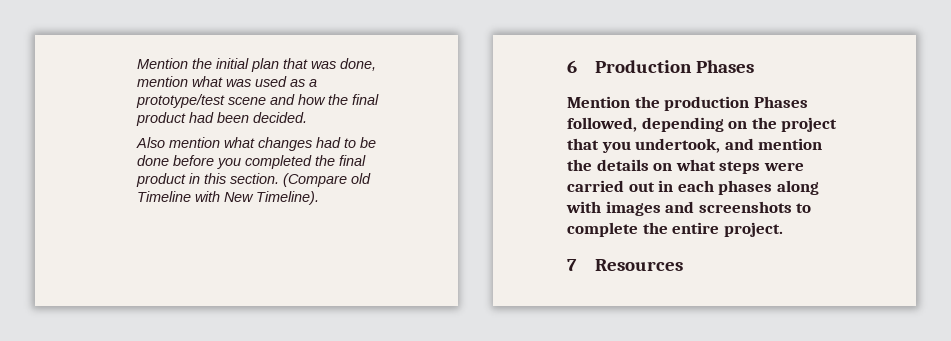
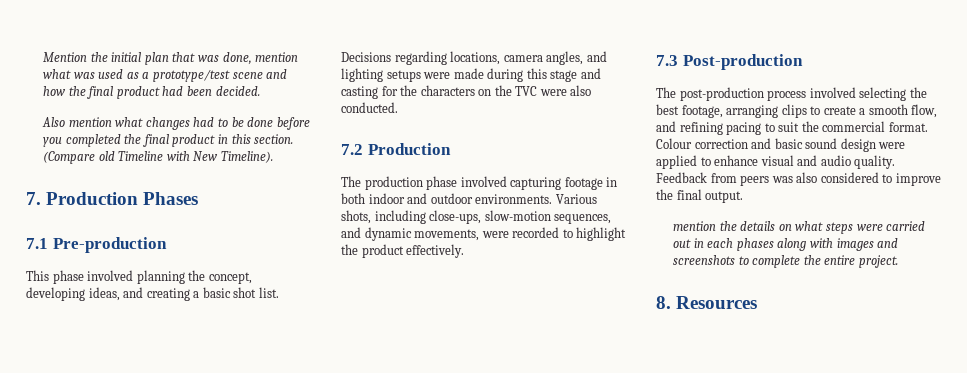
[567,60,577,73] 6 -> [26,192,41,205] 7.
[567,96,808,111] [567,117,838,132] [567,138,754,153] Mention the production Phases followed, depending on the project that you undertook, and -> [26,237,167,253] [26,270,252,284] [26,287,279,301] [341,51,607,65] [341,68,601,82] [341,85,592,99] [341,102,398,113] [341,143,451,155] [341,176,618,190] [341,193,597,204] [341,210,612,224] [341,227,627,241] [341,244,465,258] [656,54,803,70] [656,87,927,101] [656,104,938,118] [656,121,928,135] [656,138,906,152] [656,155,896,169] [656,172,941,186] [656,189,744,203] 7.1 Pre-production // This phase involved planning the concept, developing ideas, and creating a basic shot list. Decisions regarding locations, camera angles, and lighting setups were made during this stage and casting for the characters on the TVC were also conducted. // 7.2 Production // The production phase involved capturing footage in both indoor and outdoor environments. Various shots, including close-ups, slow-motion sequences, and dynamic movements, were recorded to highlight the product effectively. // 7.3 Post-production // The post-production process involved selecting the best footage, arranging clips to create a smooth flow, and refining pacing to suit the commercial format. Colour correction and basic sound design were applied to enhance visual and audio quality. Feedback from peers was also considered to improve the final output. //
[567,259,577,271] 7 -> [656,296,671,309] 8.

